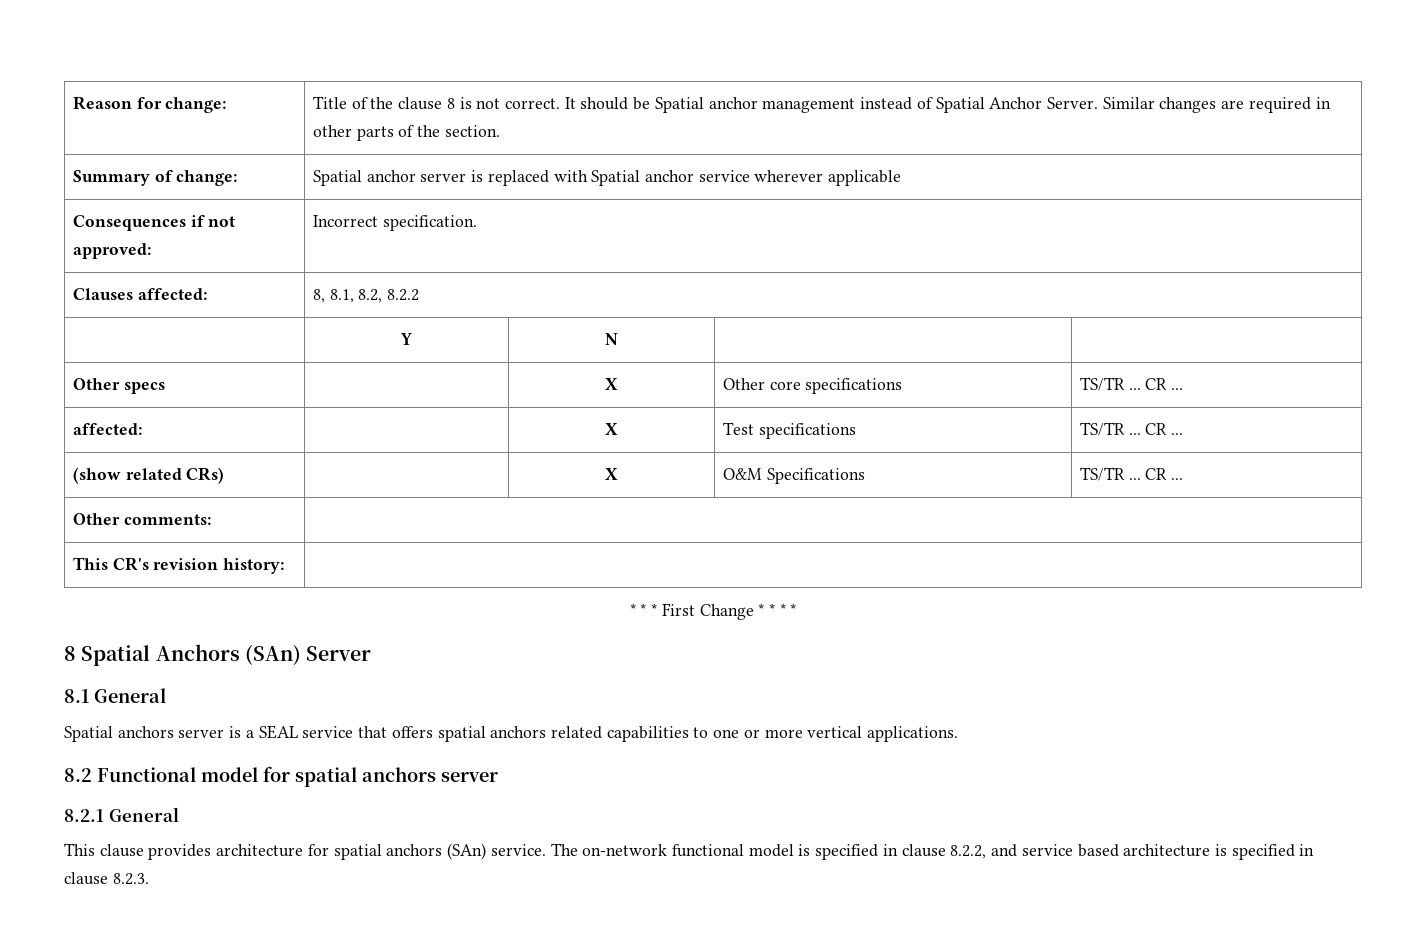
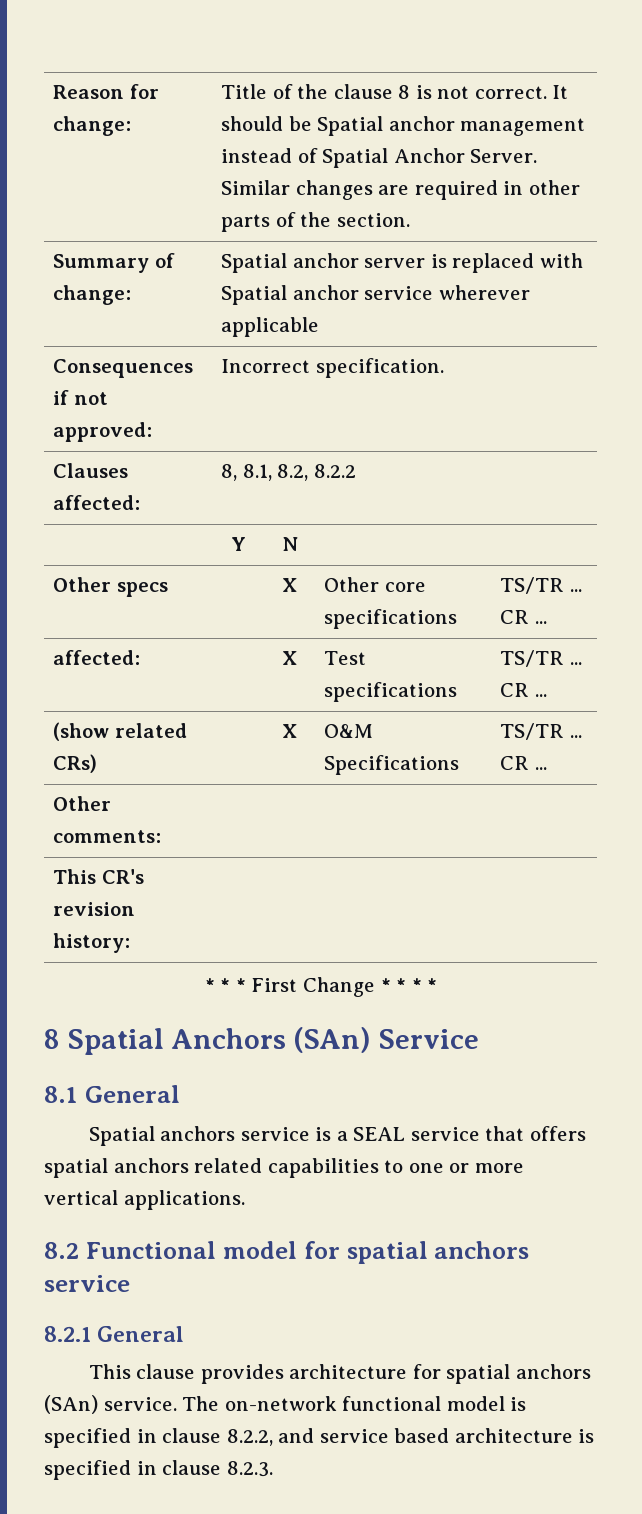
[306,646,372,661] Server -> [379,1029,480,1049] Service
[178,729,225,738] server -> [240,1127,310,1141] service
[441,772,498,782] server -> [44,1275,130,1292] service

